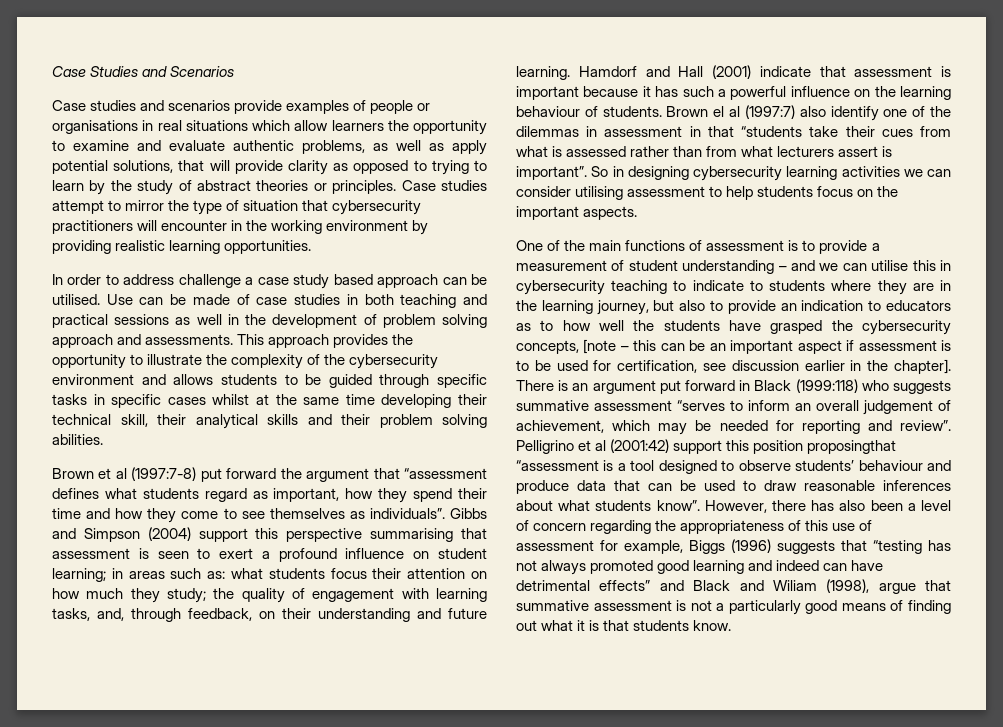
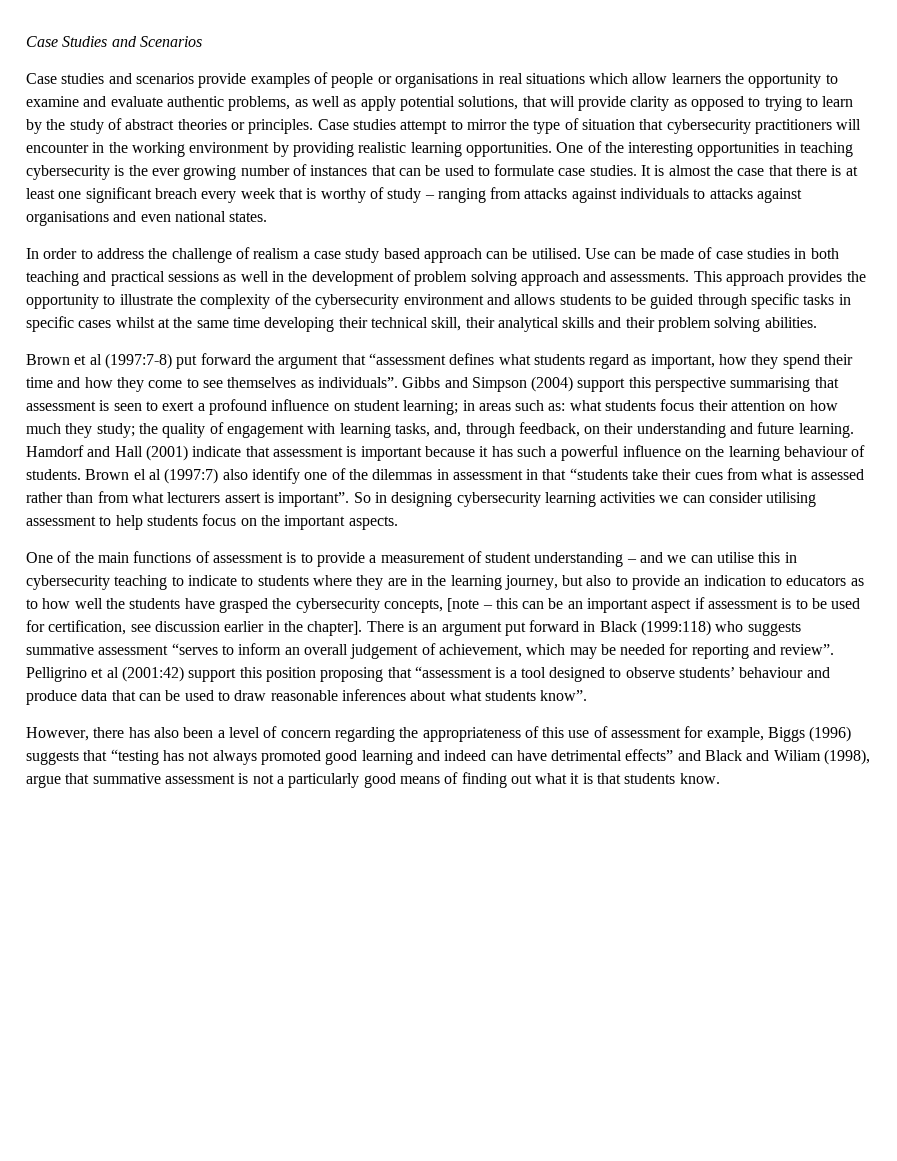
(312, 247) none -> [556,141,854,157] [26,164,858,180] [26,187,803,203] [26,211,268,226] One of the interesting opportunities in teaching cybersecurity is the ever growing number of instances that can be used to formulate case studies. It is almost the case that there is at least one significant breach every week that is worthy of study – ranging from attacks against individuals to attacks against organisations and even national states.
[178,274,241,288] challenge -> [148,247,300,263] the challenge of realism
[807,440,897,454] proposingthat -> [320,667,412,682] proposing that
(700, 505) none -> (588, 695) //

